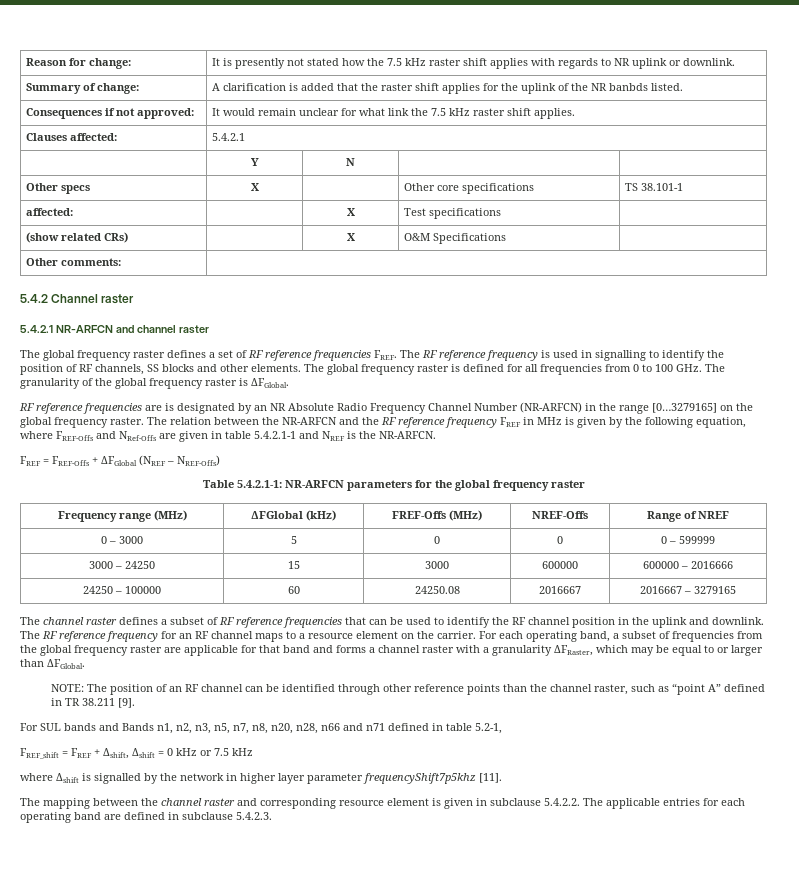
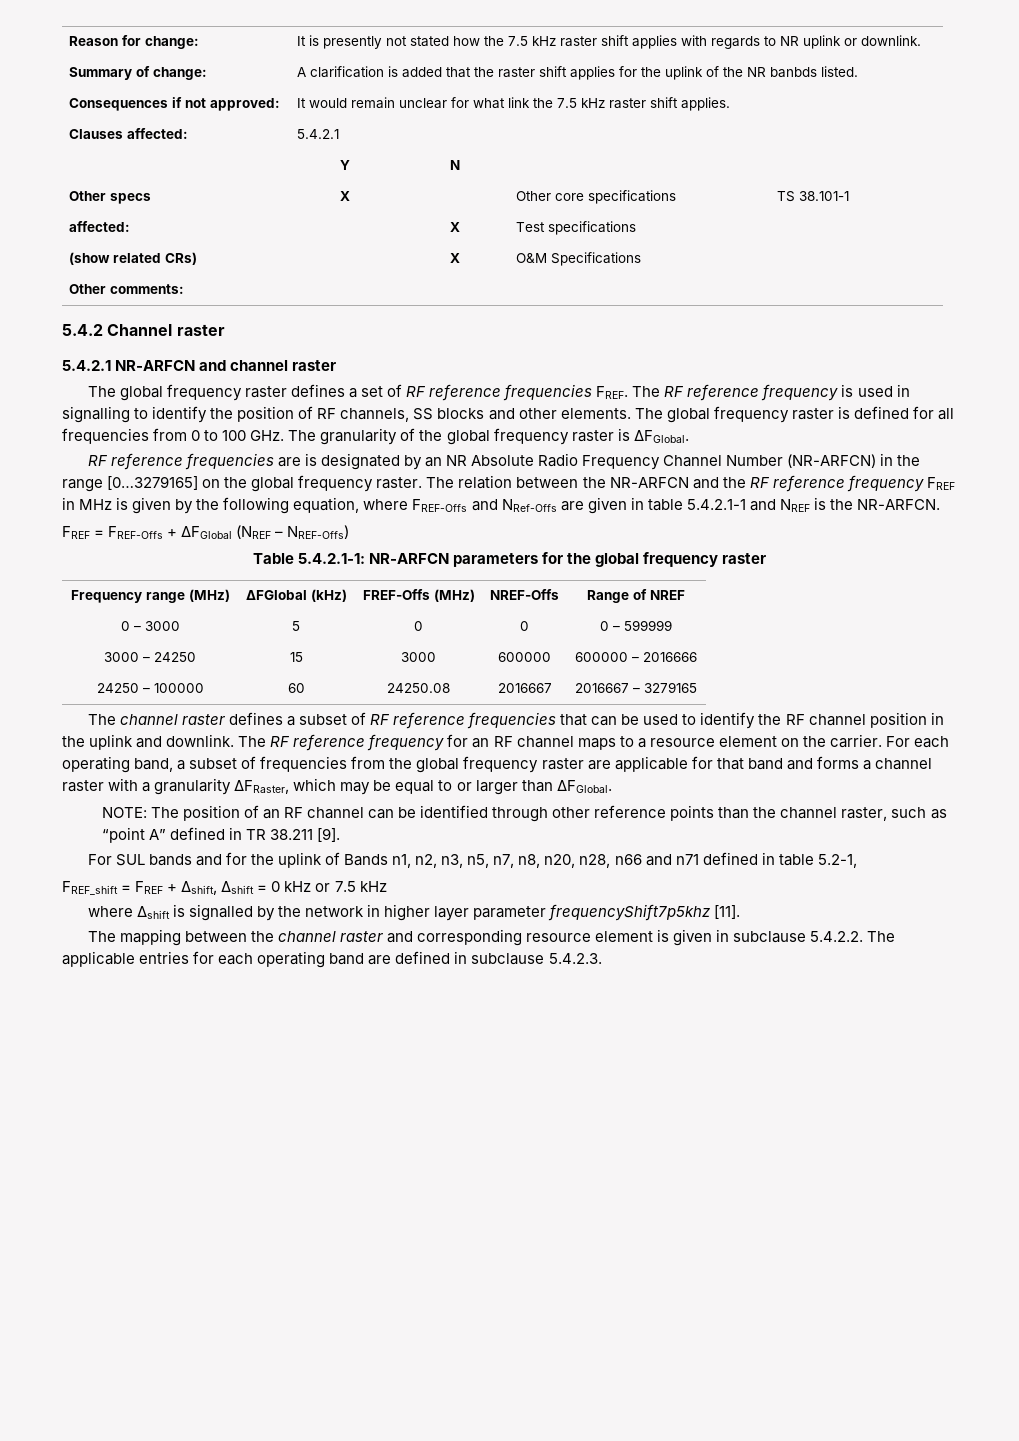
(119, 727) none -> [225,852,341,868] for the uplink of

